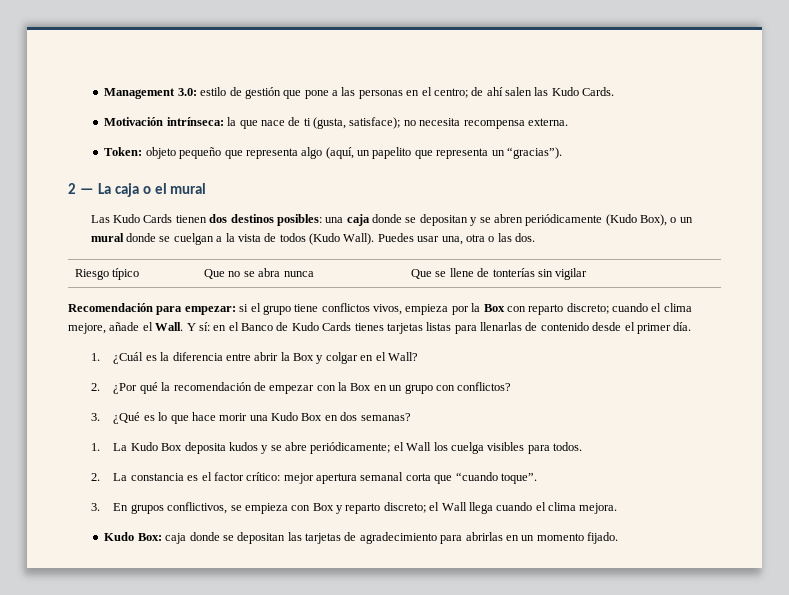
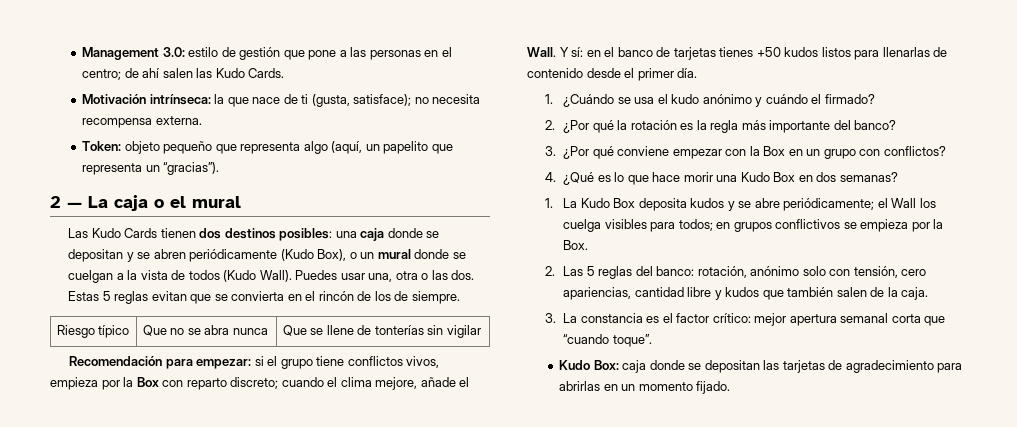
(536, 237) none -> [68,291,460,304] Estas 5 reglas evitan que se convierta en el rincón de los de siempre.
[241,322,452,334] Banco de Kudo Cards tienes tarjetas listas -> [617,47,851,60] banco de tarjetas tienes +50 kudos listos
[113,352,418,364] [90,382,266,394] ¿Cuál es la diferencia entre abrir la Box y colgar en el Wall? // 2. ¿Por qué la recomendación de -> [563,94,875,107] [545,120,897,133] [545,146,670,159] ¿Cuándo se usa el kudo anónimo y cuándo el firmado? // 2. ¿Por qué la rotación es la regla más importante del banco? // 3. ¿Por qué conviene
[90,413,100,421] 3. -> [545,172,557,182] 4.
[552,442,582,451] [90,473,100,481] todos. // 2. -> [678,219,944,232] [563,240,589,250] [545,266,927,279] [563,287,929,300] [545,313,557,323] todos; en grupos conflictivos se empieza por la Box. // 2. Las 5 reglas del banco: rotación, anónimo solo con tensión, cero apariencias, cantidad libre y kudos que también salen de la caja. // 3.
[90,502,618,514] // 3. En grupos conflictivos, se empieza con Box y reparto discreto; el Wall llega cuando el clima mejora. -> (652, 340) none

